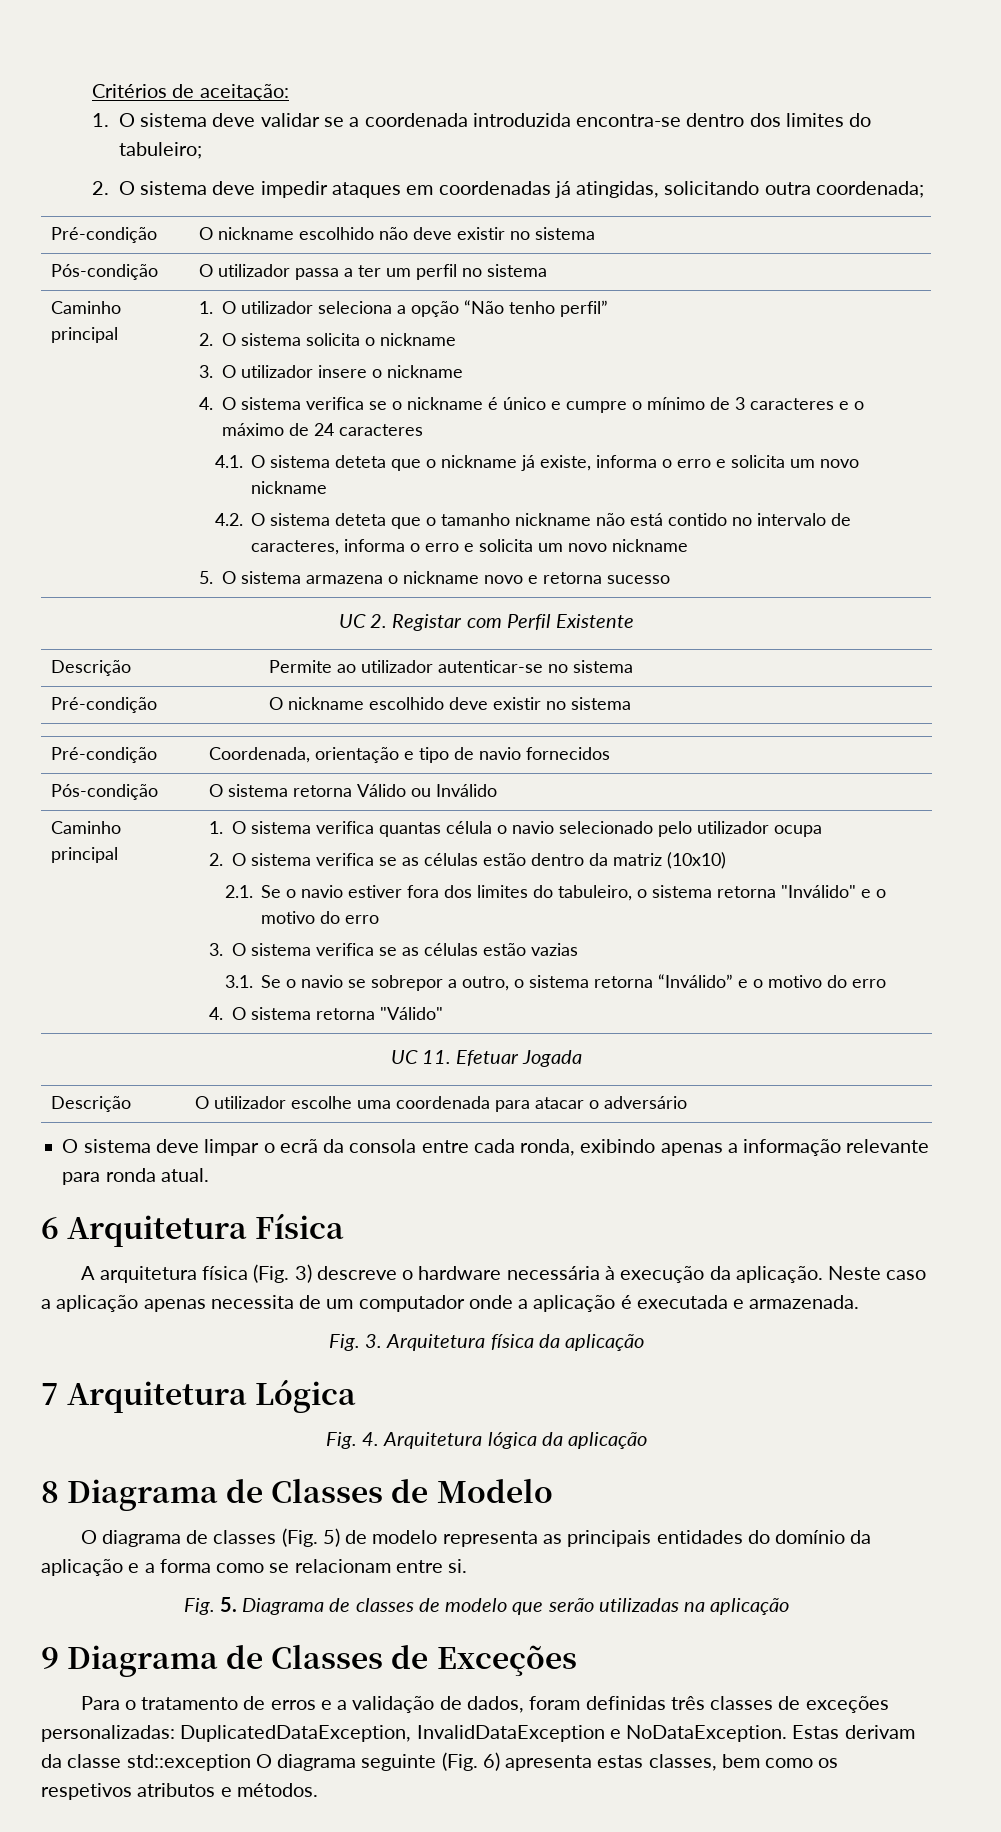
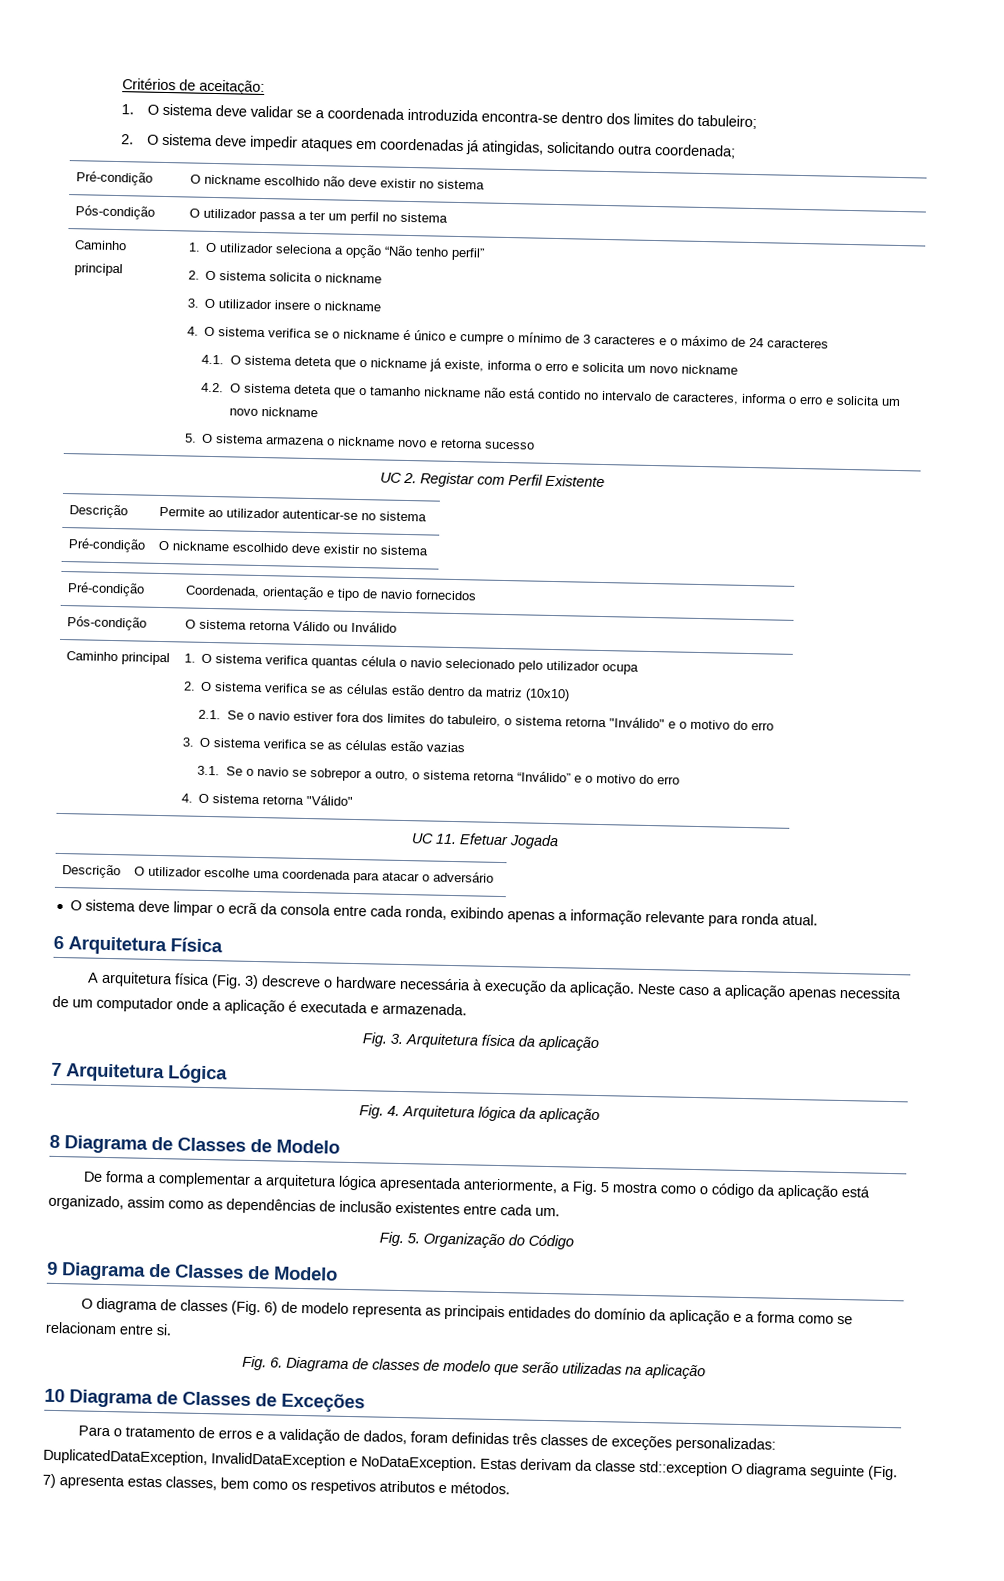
(553, 1490) none -> [83,1170,871,1200] [48,1194,560,1217] [378,1231,574,1250] [47,1261,338,1281] // De forma a complementar a arquitetura lógica apresentada anteriormente, a Fig. 5 mostra como o código da aplicação está organizado, assim como as dependências de inclusão existentes entre cada um. // Fig. 5. Organização do Código // 9 Diagrama de Classes de Modelo
[322,1528,340,1547] 5) -> [264,1301,279,1316] 6)
[219,1597,237,1612] 5. -> [270,1357,283,1368] 6.
[41,1647,59,1669] 9 -> [44,1388,65,1403] 10
[482,1752,500,1771] 6) -> [42,1473,56,1489] 7)

